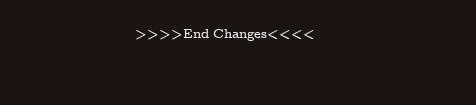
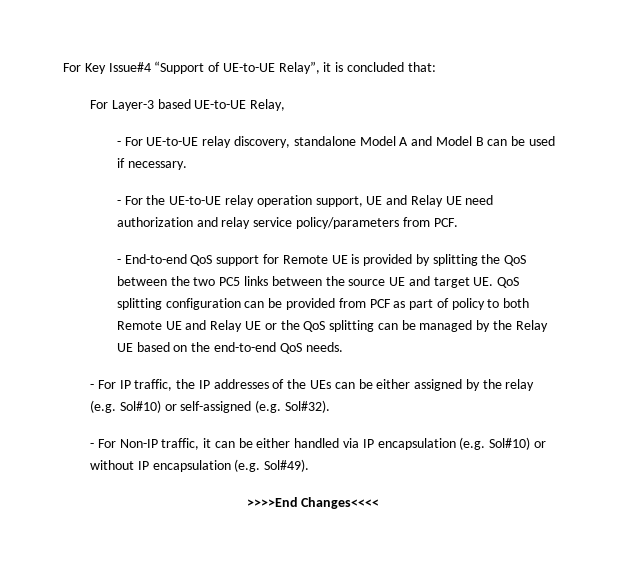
(135, 34) none -> [63,61,436,74] [89,99,286,111] [116,136,556,148] [116,158,187,170] [116,195,494,207] [116,217,458,229] [116,254,527,266] [116,276,520,288] [116,298,530,310] [116,320,548,332] [116,342,343,354] [89,379,535,391] [89,400,330,413] [89,437,546,450] [89,459,310,472] For Key Issue#4 “Support of UE-to-UE Relay”, it is concluded that: // For Layer-3 based UE-to-UE Relay, // - For UE-to-UE relay discovery, standalone Model A and Model B can be used if necessary. // - For the UE-to-UE relay operation support, UE and Relay UE need authorization and relay service policy/parameters from PCF. // - End-to-end QoS support for Remote UE is provided by splitting the QoS between the two PC5 links between the source UE and target UE. QoS splitting configuration can be provided from PCF as part of policy to both Remote UE and Relay UE or the QoS splitting can be managed by the Relay UE based on the end-to-end QoS needs. // - For IP traffic, the IP addresses of the UEs can be either assigned by the relay (e.g. Sol#10) or self-assigned (e.g. Sol#32). // - For Non-IP traffic, it can be either handled via IP encapsulation (e.g. Sol#10) or without IP encapsulation (e.g. Sol#49). //

